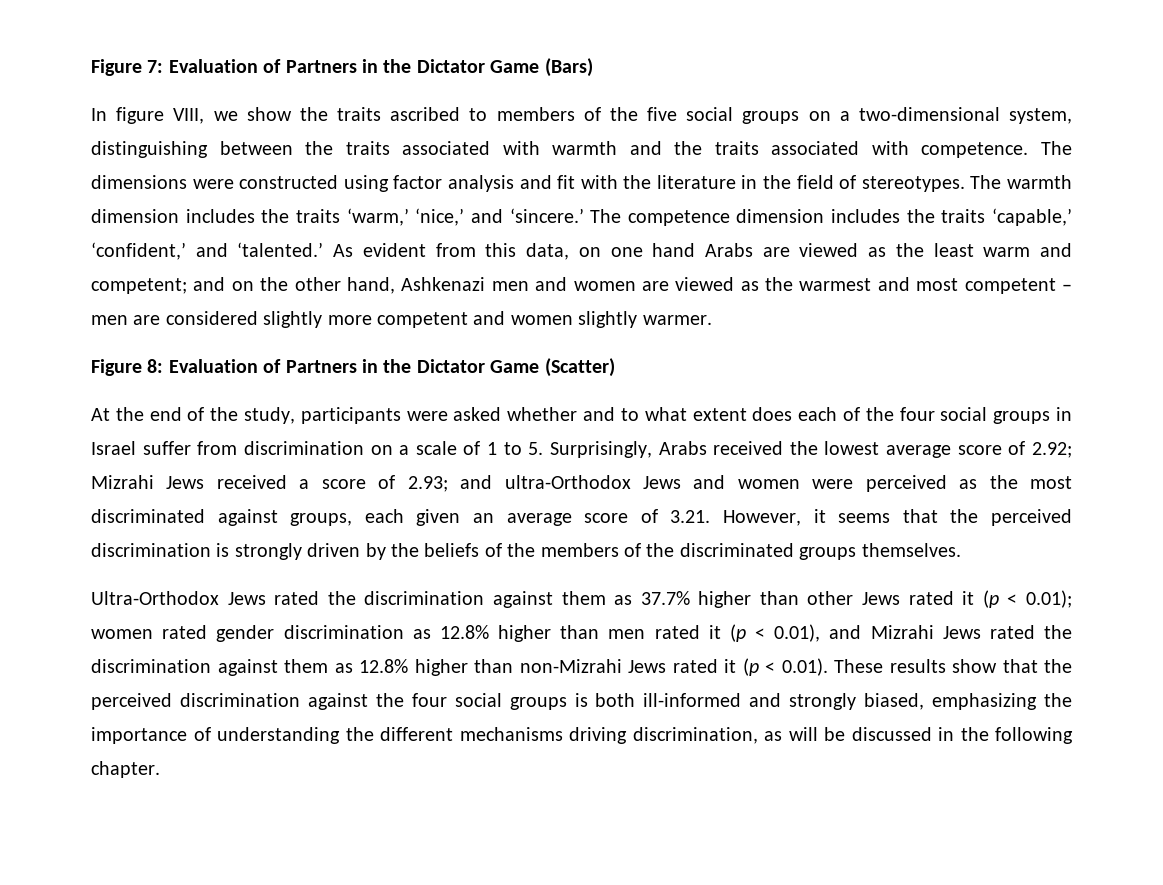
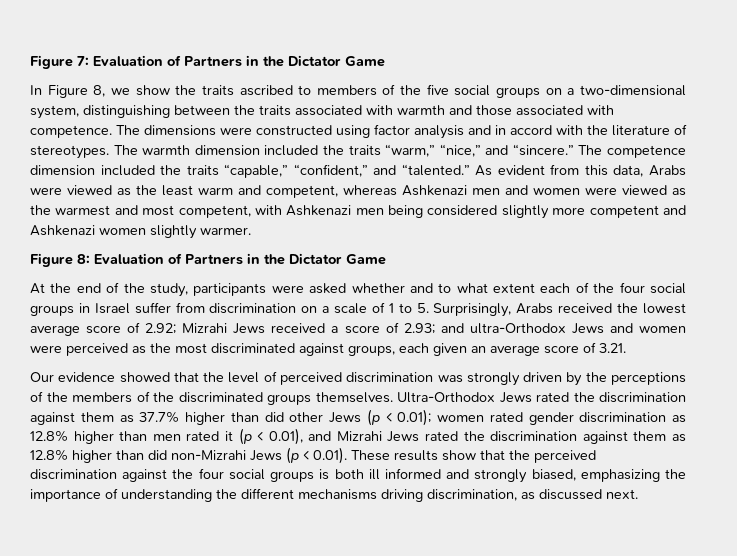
[544,58,593,77] (Bars) -> (385, 61) none
[116,107,205,124] figure VIII, -> [47,85,106,98] Figure 8,
[674,141,759,155] the traits -> [476,105,512,116] those
[557,175,576,189] fit -> [495,125,552,135] in accord
[741,175,834,189] in the field -> (670, 130) none
[185,208,584,226] includes the traits ‘warm,’ ‘nice,’ and ‘sincere.’ -> [264,144,574,157] included the traits “warm,” “nice,” and “sincere.”
[831,208,1072,226] [91,242,324,260] includes the traits ‘capable,’ ‘confident,’ and ‘talented.’ -> [100,164,470,178] included the traits “capable,” “confident,” and “talented.”
[578,243,790,257] on one hand Arabs are -> [649,165,687,176] [30,187,62,195] Arabs were
[91,277,395,294] competent; and on the other hand, -> [266,185,397,198] competent, whereas
[641,281,669,291] are -> [585,187,617,195] were
[964,278,1073,294] [91,315,161,325] competent – men are -> [178,205,424,218] competent, with Ashkenazi men being
(506, 318) none -> [30,225,95,236] Ashkenazi
[544,358,615,377] (Scatter) -> (386, 259) none
[752,407,793,421] does -> (536, 288) none
[723,509,1073,526] [91,543,230,557] However, it seems that the perceived discrimination is -> [30,371,463,385] // Our evidence showed that the level of perceived discrimination was
[424,543,480,557] beliefs -> [611,372,687,385] perceptions
(961, 550) // -> (393, 397) none
(799, 598) none -> [264,412,284,422] did
[908,591,975,605] rated it -> (361, 417) none
(513, 666) none -> [148,450,167,460] did
[672,659,736,673] rated it -> (282, 455) none
[643,693,742,707] ill-informed -> [368,468,441,480] ill informed
[788,727,1073,744] [91,761,160,778] will be discussed in the following chapter. -> [539,489,638,500] discussed next.

